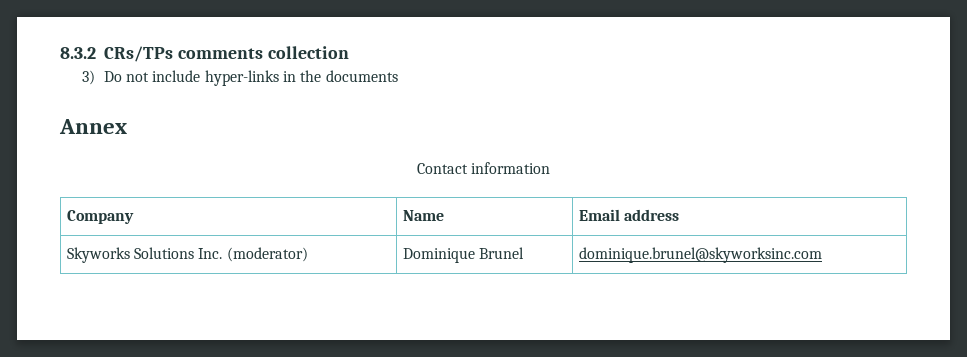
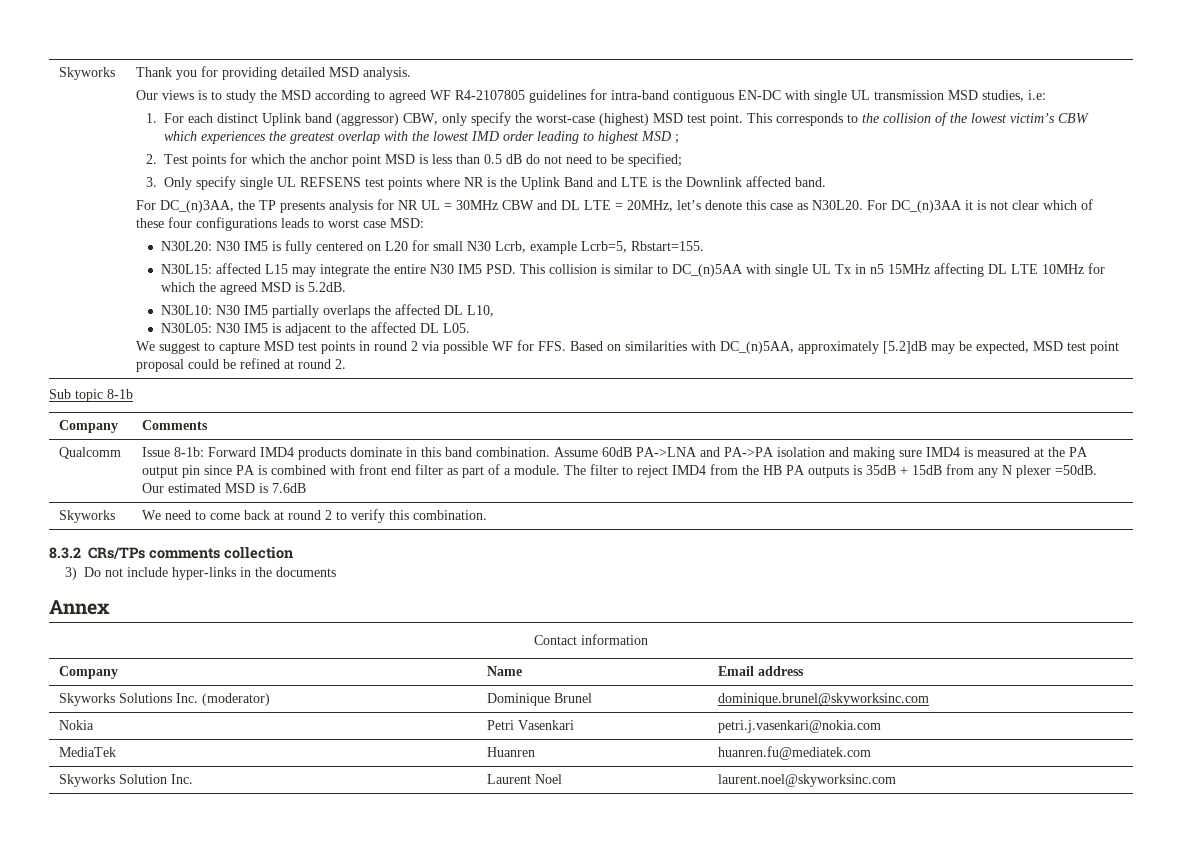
(60, 53) none -> [59,67,116,80] [136,66,412,80] [136,89,1047,103] [145,112,1089,126] [163,131,679,144] [145,153,682,167] [145,176,826,190] [136,199,1094,213] [136,217,425,231] [160,240,704,254] [160,263,1105,277] [160,282,346,295] [160,304,494,318] [160,322,470,336] [136,340,1120,354] [136,358,347,372] [49,389,133,402] [59,420,119,433] [142,420,209,430] [59,447,122,459] [142,447,1089,460] [142,464,1098,478] [142,483,307,493] [59,510,116,523] [142,509,488,523] Skyworks | Thank you for providing detailed MSD analysis. // Our views is to study the MSD according to agreed WF R4-2107805 guidelines for intra-band contiguous EN-DC with single UL transmission MSD studies, i.e: // 1. For each distinct Uplink band (aggressor) CBW, only specify the worst-case (highest) MSD test point. This corresponds to the collision of the lowest victim’s CBW which experiences the greatest overlap with the lowest IMD order leading to highest MSD ; // 2. Test points for which the anchor point MSD is less than 0.5 dB do not need to be specified; // 3. Only specify single UL REFSENS test points where NR is the Uplink Band and LTE is the Downlink affected band. // For DC_(n)3AA, the TP presents analysis for NR UL = 30MHz CBW and DL LTE = 20MHz, let’s denote this case as N30L20. For DC_(n)3AA it is not clear which of these four configurations leads to worst case MSD: // N30L20: N30 IM5 is fully centered on L20 for small N30 Lcrb, example Lcrb=5, Rbstart=155. // N30L15: affected L15 may integrate the entire N30 IM5 PSD. This collision is similar to DC_(n)5AA with single UL Tx in n5 15MHz affecting DL LTE 10MHz for which the agreed MSD is 5.2dB. // N30L10: N30 IM5 partially overlaps the affected DL L10, // N30L05: N30 IM5 is adjacent to the affected DL L05. // We suggest to capture MSD test points in round 2 via possible WF for FFS. Based on similarities with DC_(n)5AA, approximately [5.2]dB may be expected, MSD test point proposal could be refined at round 2. // Sub topic 8-1b // Company | Comments // Qualcomm | Issue 8-1b: Forward IMD4 products dominate in this band combination. Assume 60dB PA->LNA and PA->PA isolation and making sure IMD4 is measured at the PA output pin since PA is combined with front end filter as part of a module. The filter to reject IMD4 from the HB PA outputs is 35dB + 15dB from any N plexer =50dB. Our estimated MSD is 7.6dB // Skyworks | We need to come back at round 2 to verify this combination. //
(822, 255) none -> [59,720,95,730] [487,720,575,730] [718,720,882,733] [59,747,117,757] [487,747,536,757] [718,746,872,760] [59,774,194,787] [487,774,563,784] [718,774,897,787] // Nokia | Petri Vasenkari | petri.j.vasenkari@nokia.com // MediaTek | Huanren | huanren.fu@mediatek.com // Skyworks Solution Inc. | Laurent Noel | laurent.noel@skyworksinc.com

